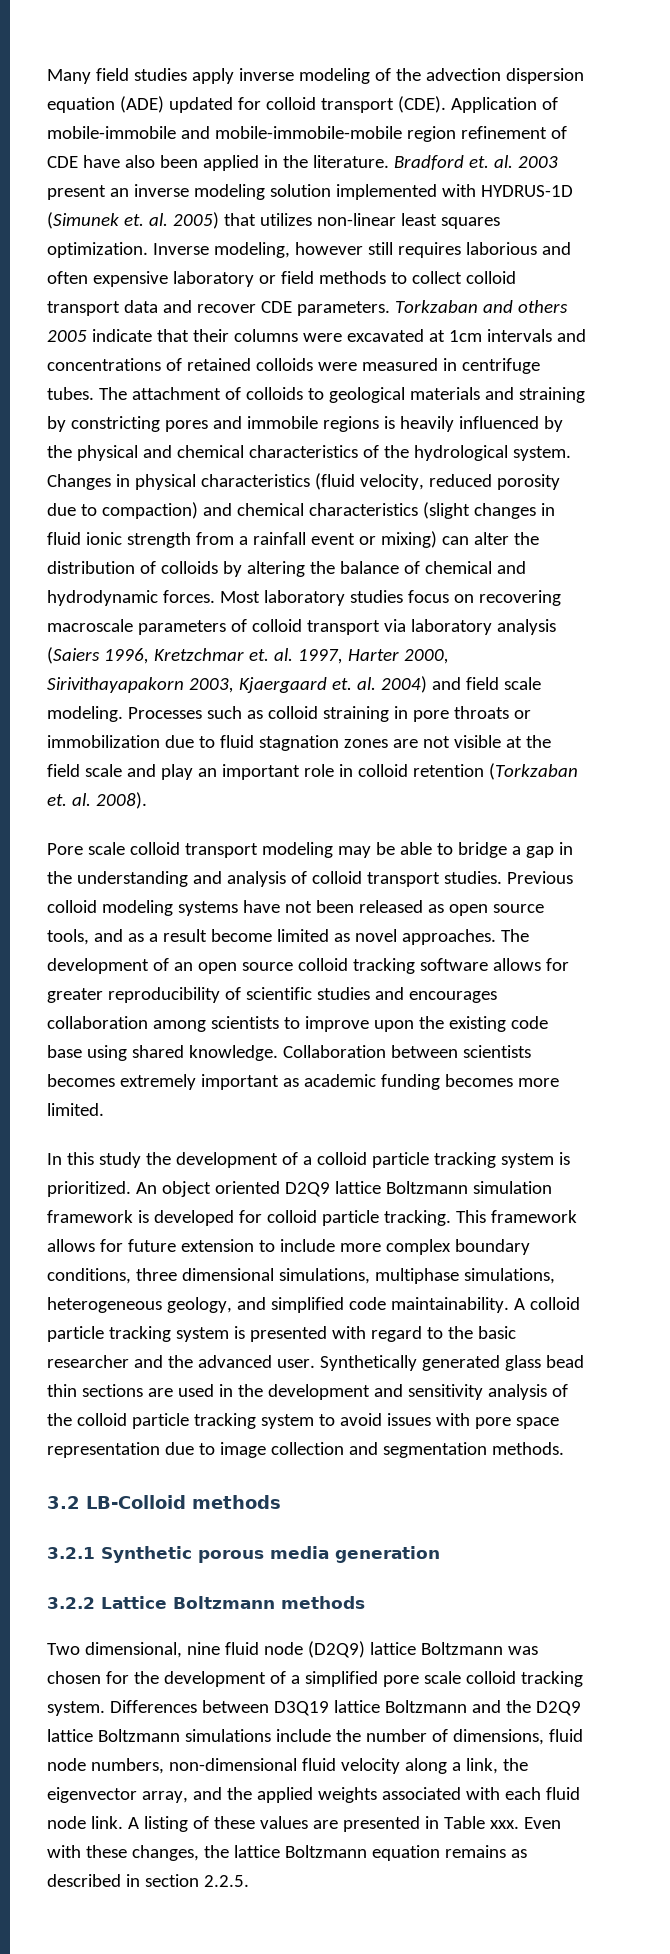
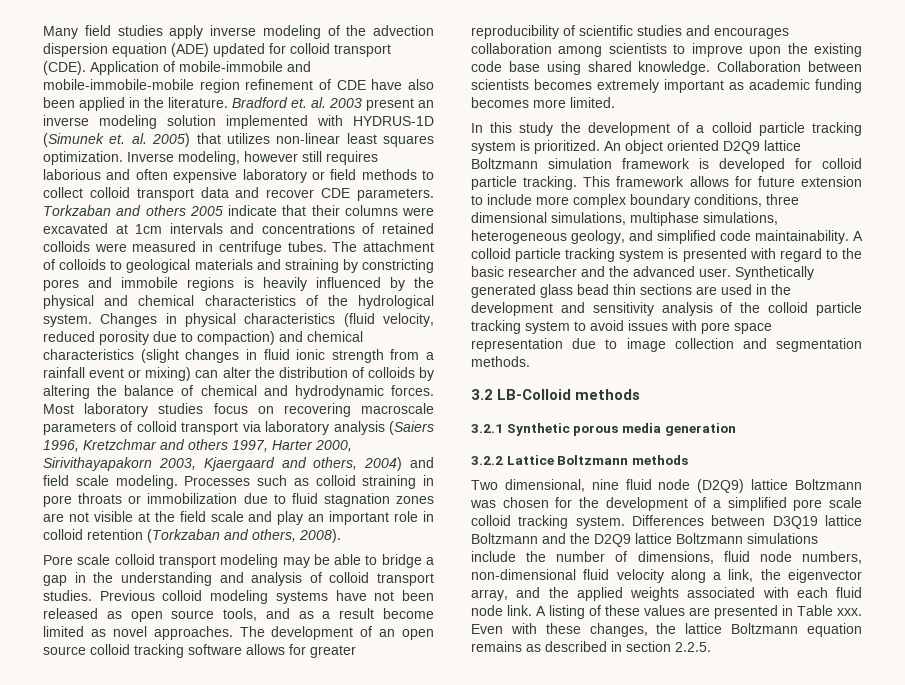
[248,648,293,661] et. al. -> [160,439,228,450] and others
[331,677,376,690] et. al. -> [281,457,358,470] and others,
[47,793,91,806] et. al. -> [224,529,296,542] and others,

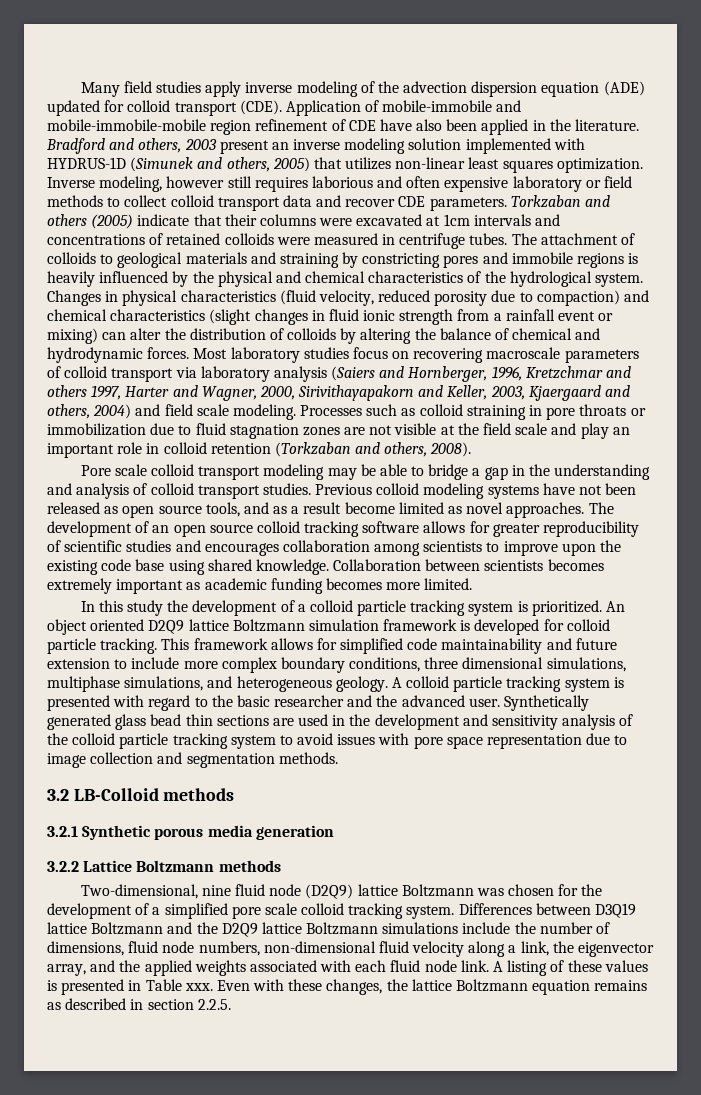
[291,97,326,108] et. al. -> [109,138,182,153] and others,
[109,133,147,144] et. al. -> [197,157,270,172] and others,
[189,206,223,216] 2005 -> [91,214,134,229] (2005)
(434, 428) none -> [379,366,488,382] and Hornberger,
[315,440,352,452] [43,457,152,471] 2000, Sirivithayapakorn -> [172,385,488,401] and Wagner, 2000, Sirivithayapakorn and Keller,
(752, 181) none -> [340,638,572,654] simplified code maintainability and
[471,230,849,244] heterogeneous geology, and simplified code maintainability. -> [207,676,388,692] and heterogeneous geology.
[471,479,585,492] Two dimensional, -> [80,884,198,899] Two-dimensional,
[689,607,710,616] are -> [47,980,57,991] is

